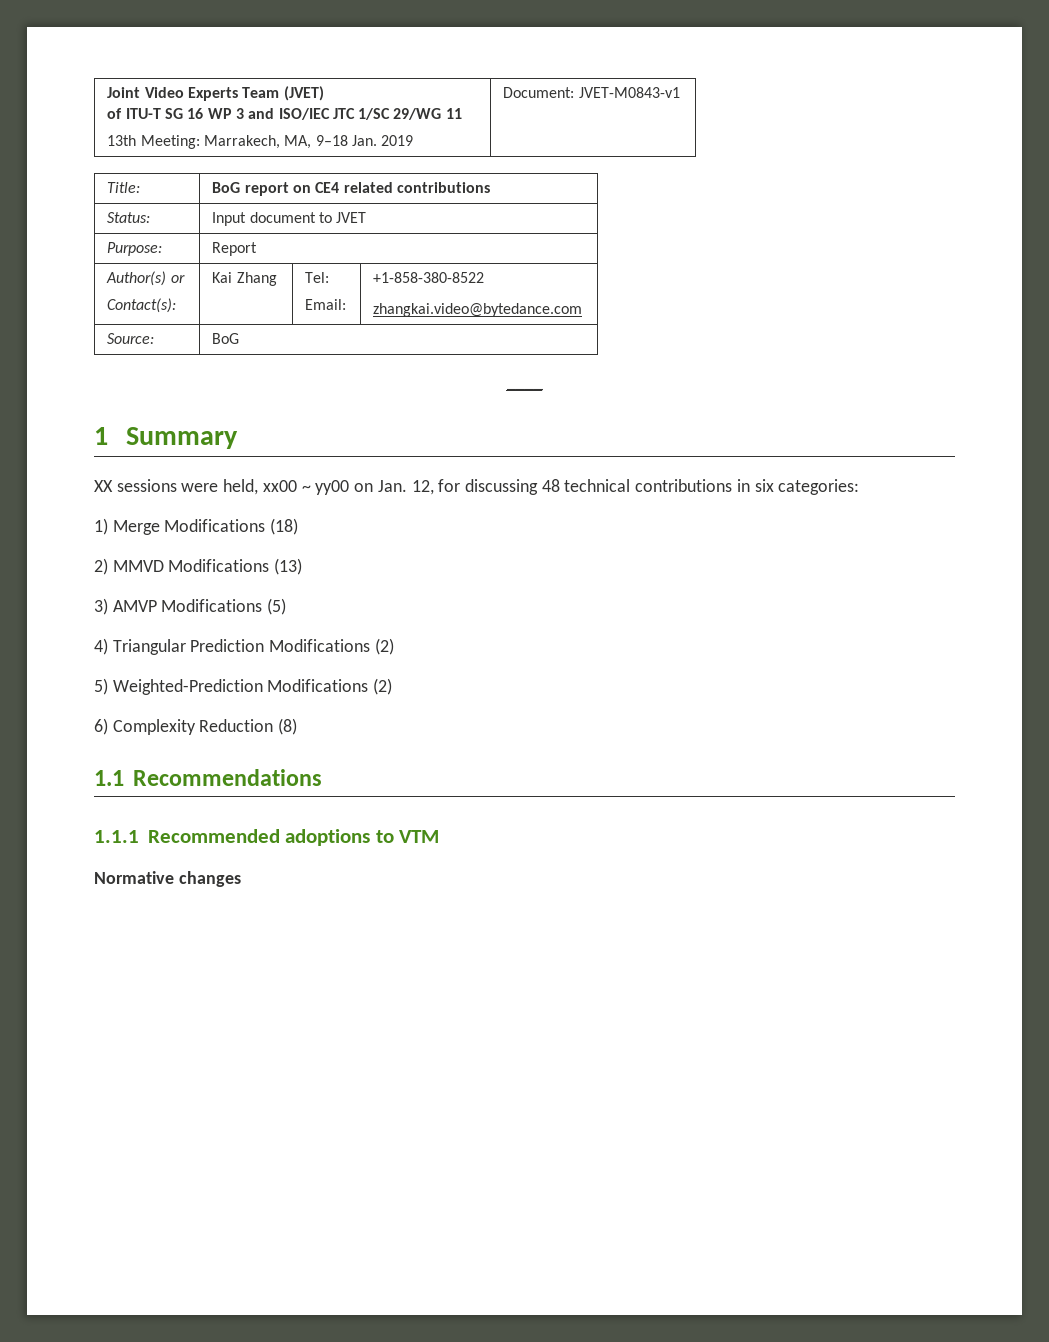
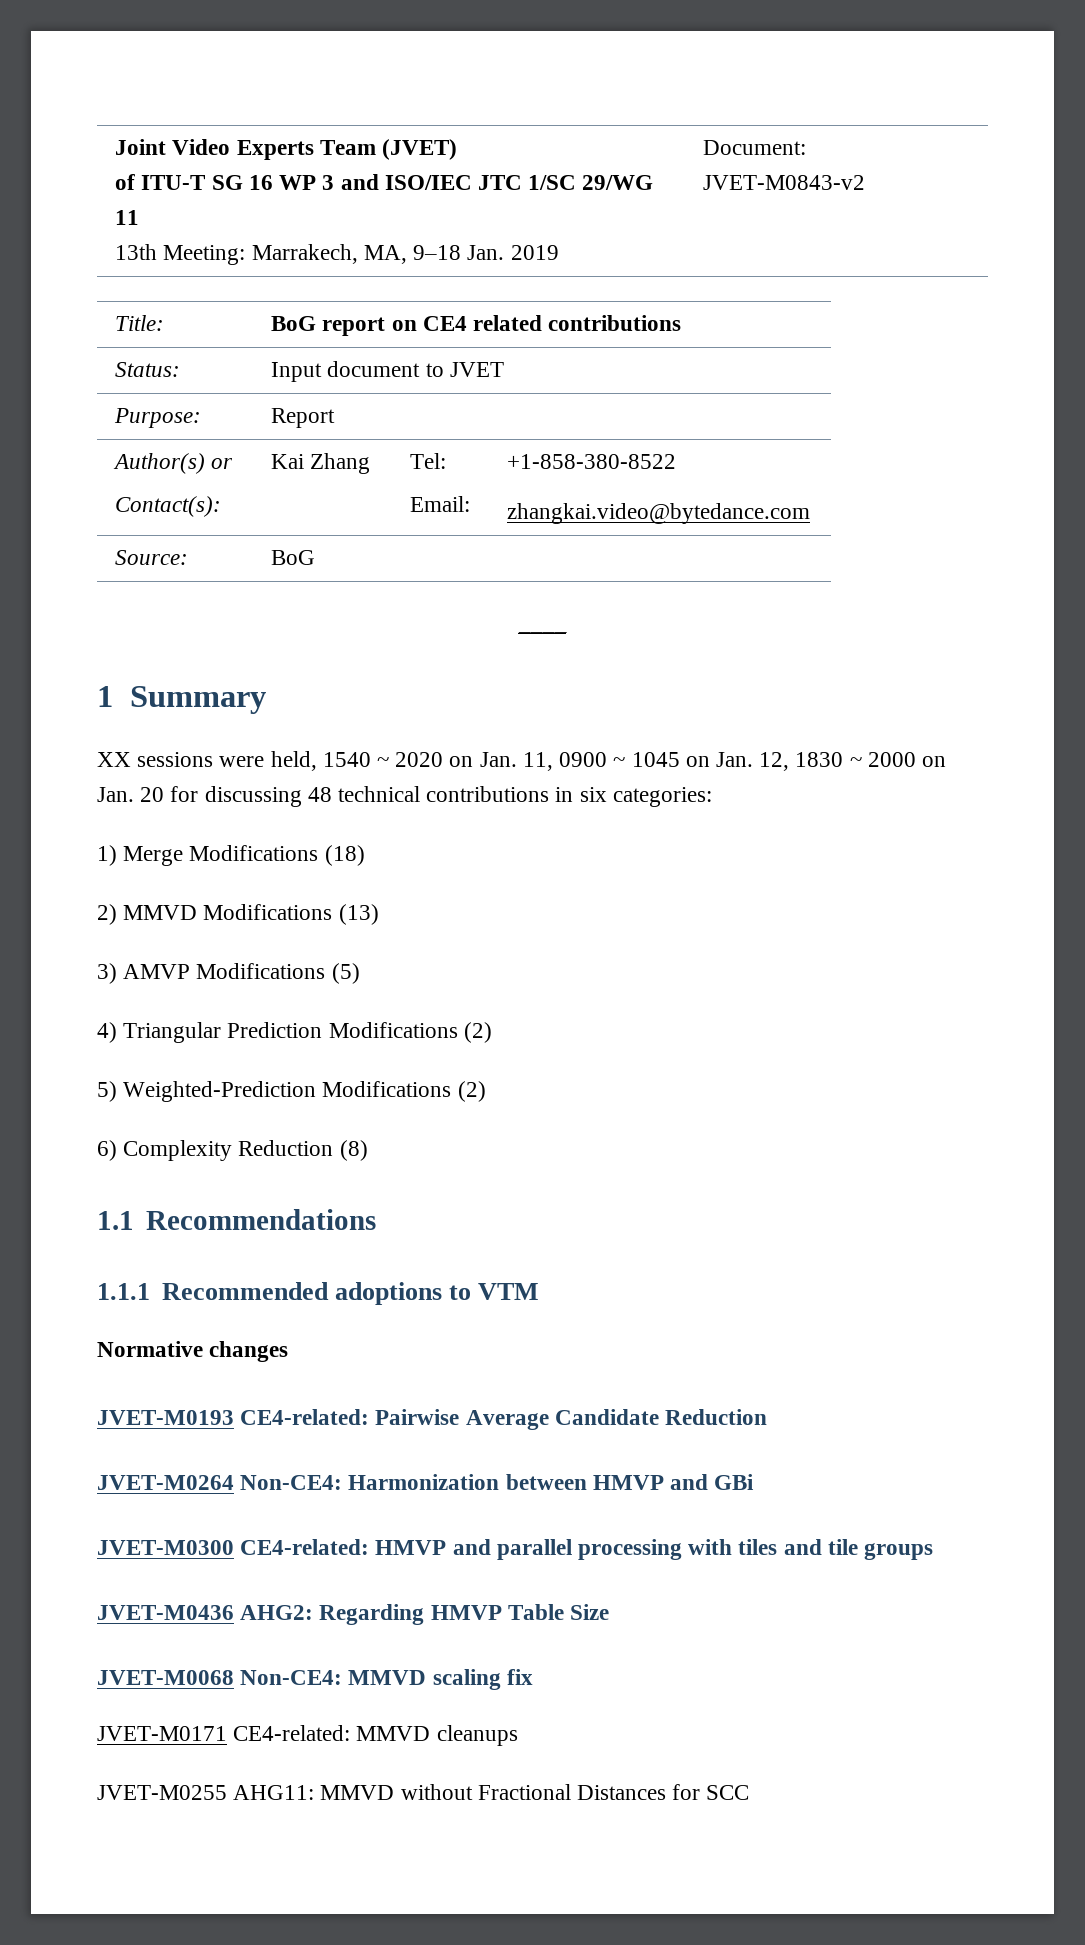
[578,87,680,98] JVET-M0843-v1 -> [703,175,866,190] JVET-M0843-v2
[262,480,434,495] xx00 ~ yy00 on Jan. 12, -> [322,752,946,771] [97,787,165,802] 1540 ~ 2020 on Jan. 11, 0900 ~ 1045 on Jan. 12, 1830 ~ 2000 on Jan. 20
(241, 879) none -> [97,1409,768,1430] [97,1474,755,1490] [97,1539,934,1560] [97,1604,610,1625] [97,1669,533,1690] [97,1725,518,1746] [97,1784,750,1800] // JVET-M0193 CE4-related: Pairwise Average Candidate Reduction // JVET-M0264 Non-CE4: Harmonization between HMVP and GBi // JVET-M0300 CE4-related: HMVP and parallel processing with tiles and tile groups // JVET-M0436 AHG2: Regarding HMVP Table Size // JVET-M0068 Non-CE4: MMVD scaling fix // JVET-M0171 CE4-related: MMVD cleanups // JVET-M0255 AHG11: MMVD without Fractional Distances for SCC

